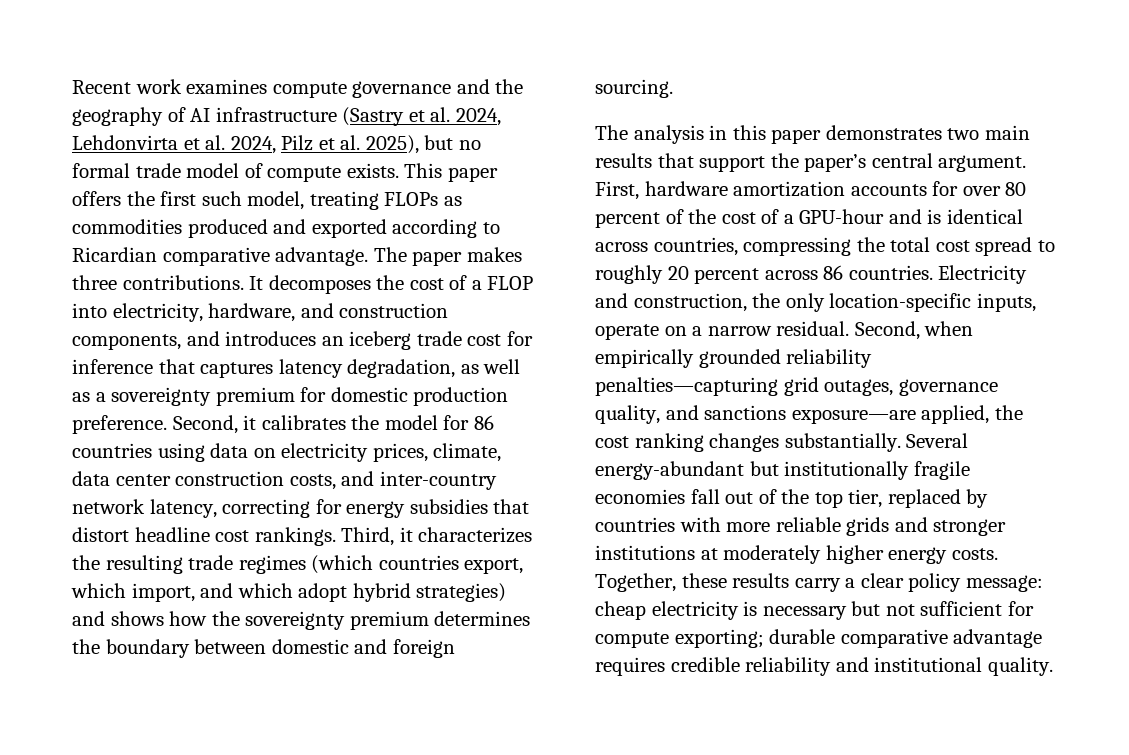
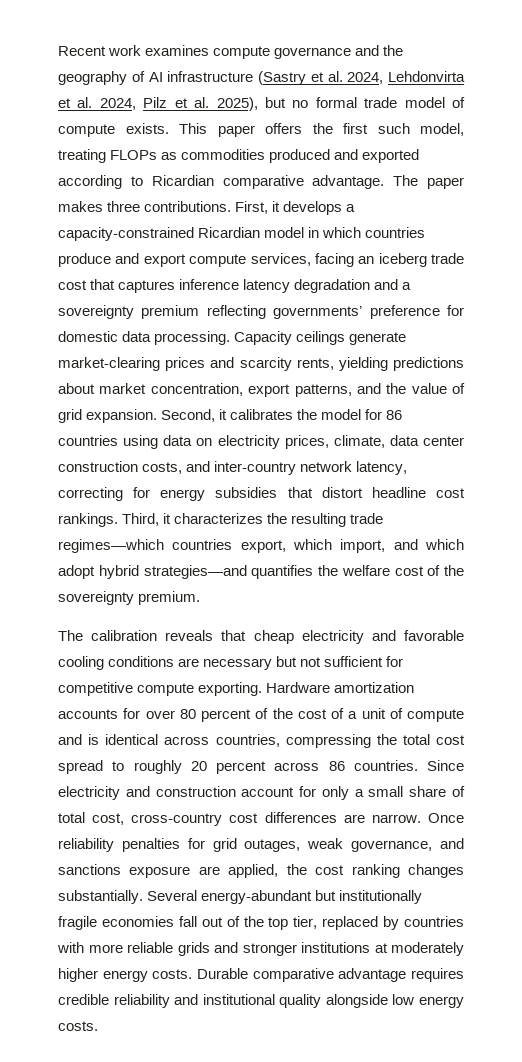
[249,275,534,294] [72,303,449,322] [72,331,533,350] [72,359,521,378] [72,387,509,406] [72,415,167,434] It decomposes the cost of a FLOP into electricity, hardware, and construction components, and introduces an iceberg trade cost for inference that captures latency degradation, as well as a sovereignty premium for domestic production preference. -> [235,201,356,215] [58,227,426,241] [58,253,464,267] [58,279,412,293] [58,305,464,319] [58,331,407,345] [58,357,464,371] [58,383,465,397] [58,409,158,423] First, it develops a capacity-constrained Ricardian model in which countries produce and export compute services, facing an iceberg trade cost that captures inference latency degradation and a sovereignty premium reflecting governments’ preference for domestic data processing. Capacity ceilings generate market-clearing prices and scarcity rents, yielding predictions about market concentration, export patterns, and the value of grid expansion.
[238,555,374,574] regimes (which -> [58,539,164,553] regimes—which
[416,583,507,602] [72,611,531,630] [72,639,455,658] [595,79,673,98] [595,125,1030,144] [595,153,1027,172] [595,181,728,200] strategies) and shows how the sovereignty premium determines the boundary between domestic and foreign sourcing. // The analysis in this paper demonstrates two main results that support the paper’s central argument. First, hardware -> [143,565,464,579] [58,591,201,605] [58,630,465,644] [58,656,404,670] [58,682,331,696] strategies—and quantifies the welfare cost of the sovereignty premium. // The calibration reveals that cheap electricity and favorable cooling conditions are necessary but not sufficient for competitive compute exporting. Hardware
[799,209,885,224] GPU-hour -> [361,708,464,722] unit of compute
[938,265,1028,284] [595,293,1036,312] [595,321,974,340] [595,349,873,368] [595,377,998,396] [595,405,916,424] Electricity and construction, the only location-specific inputs, operate on a narrow residual. Second, when empirically grounded reliability penalties—capturing grid outages, governance quality, and sanctions exposure—are -> [427,760,464,771] [58,786,465,800] [58,812,465,826] [58,838,465,852] [58,864,220,878] Since electricity and construction account for only a small share of total cost, cross-country cost differences are narrow. Once reliability penalties for grid outages, weak governance, and sanctions exposure are
[595,573,1043,592] [595,601,1034,620] [595,629,836,648] Together, these results carry a clear policy message: cheap electricity is necessary but not sufficient for compute exporting; durable -> [197,968,249,979] Durable
[987,657,1053,676] quality. -> [279,994,464,1008] [58,1021,98,1031] quality alongside low energy costs.

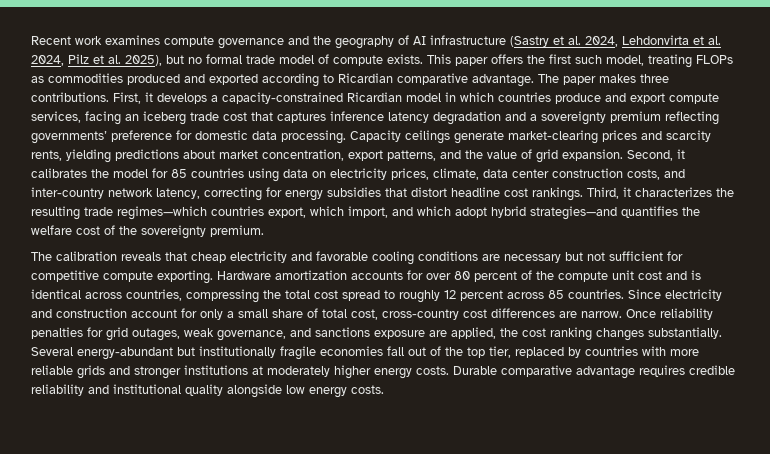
[386,410,403,420] 86 -> [171,169,187,178] 85
[297,708,464,722] cost of a unit of compute -> [558,270,662,282] compute unit cost
[190,761,207,771] 20 -> [444,290,456,299] 12
[328,761,345,771] 86 -> [548,290,564,299] 85

